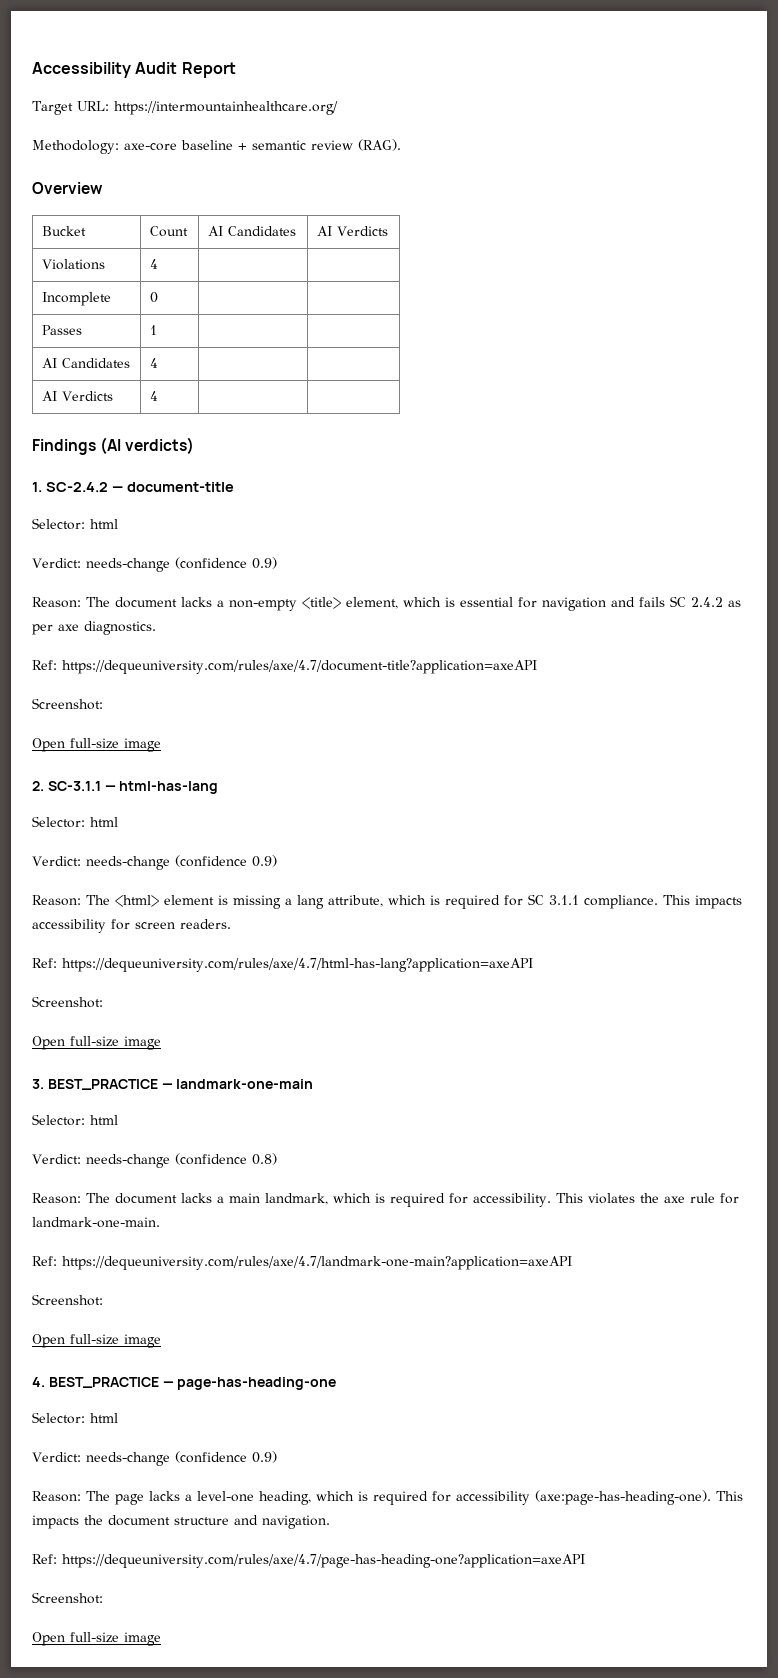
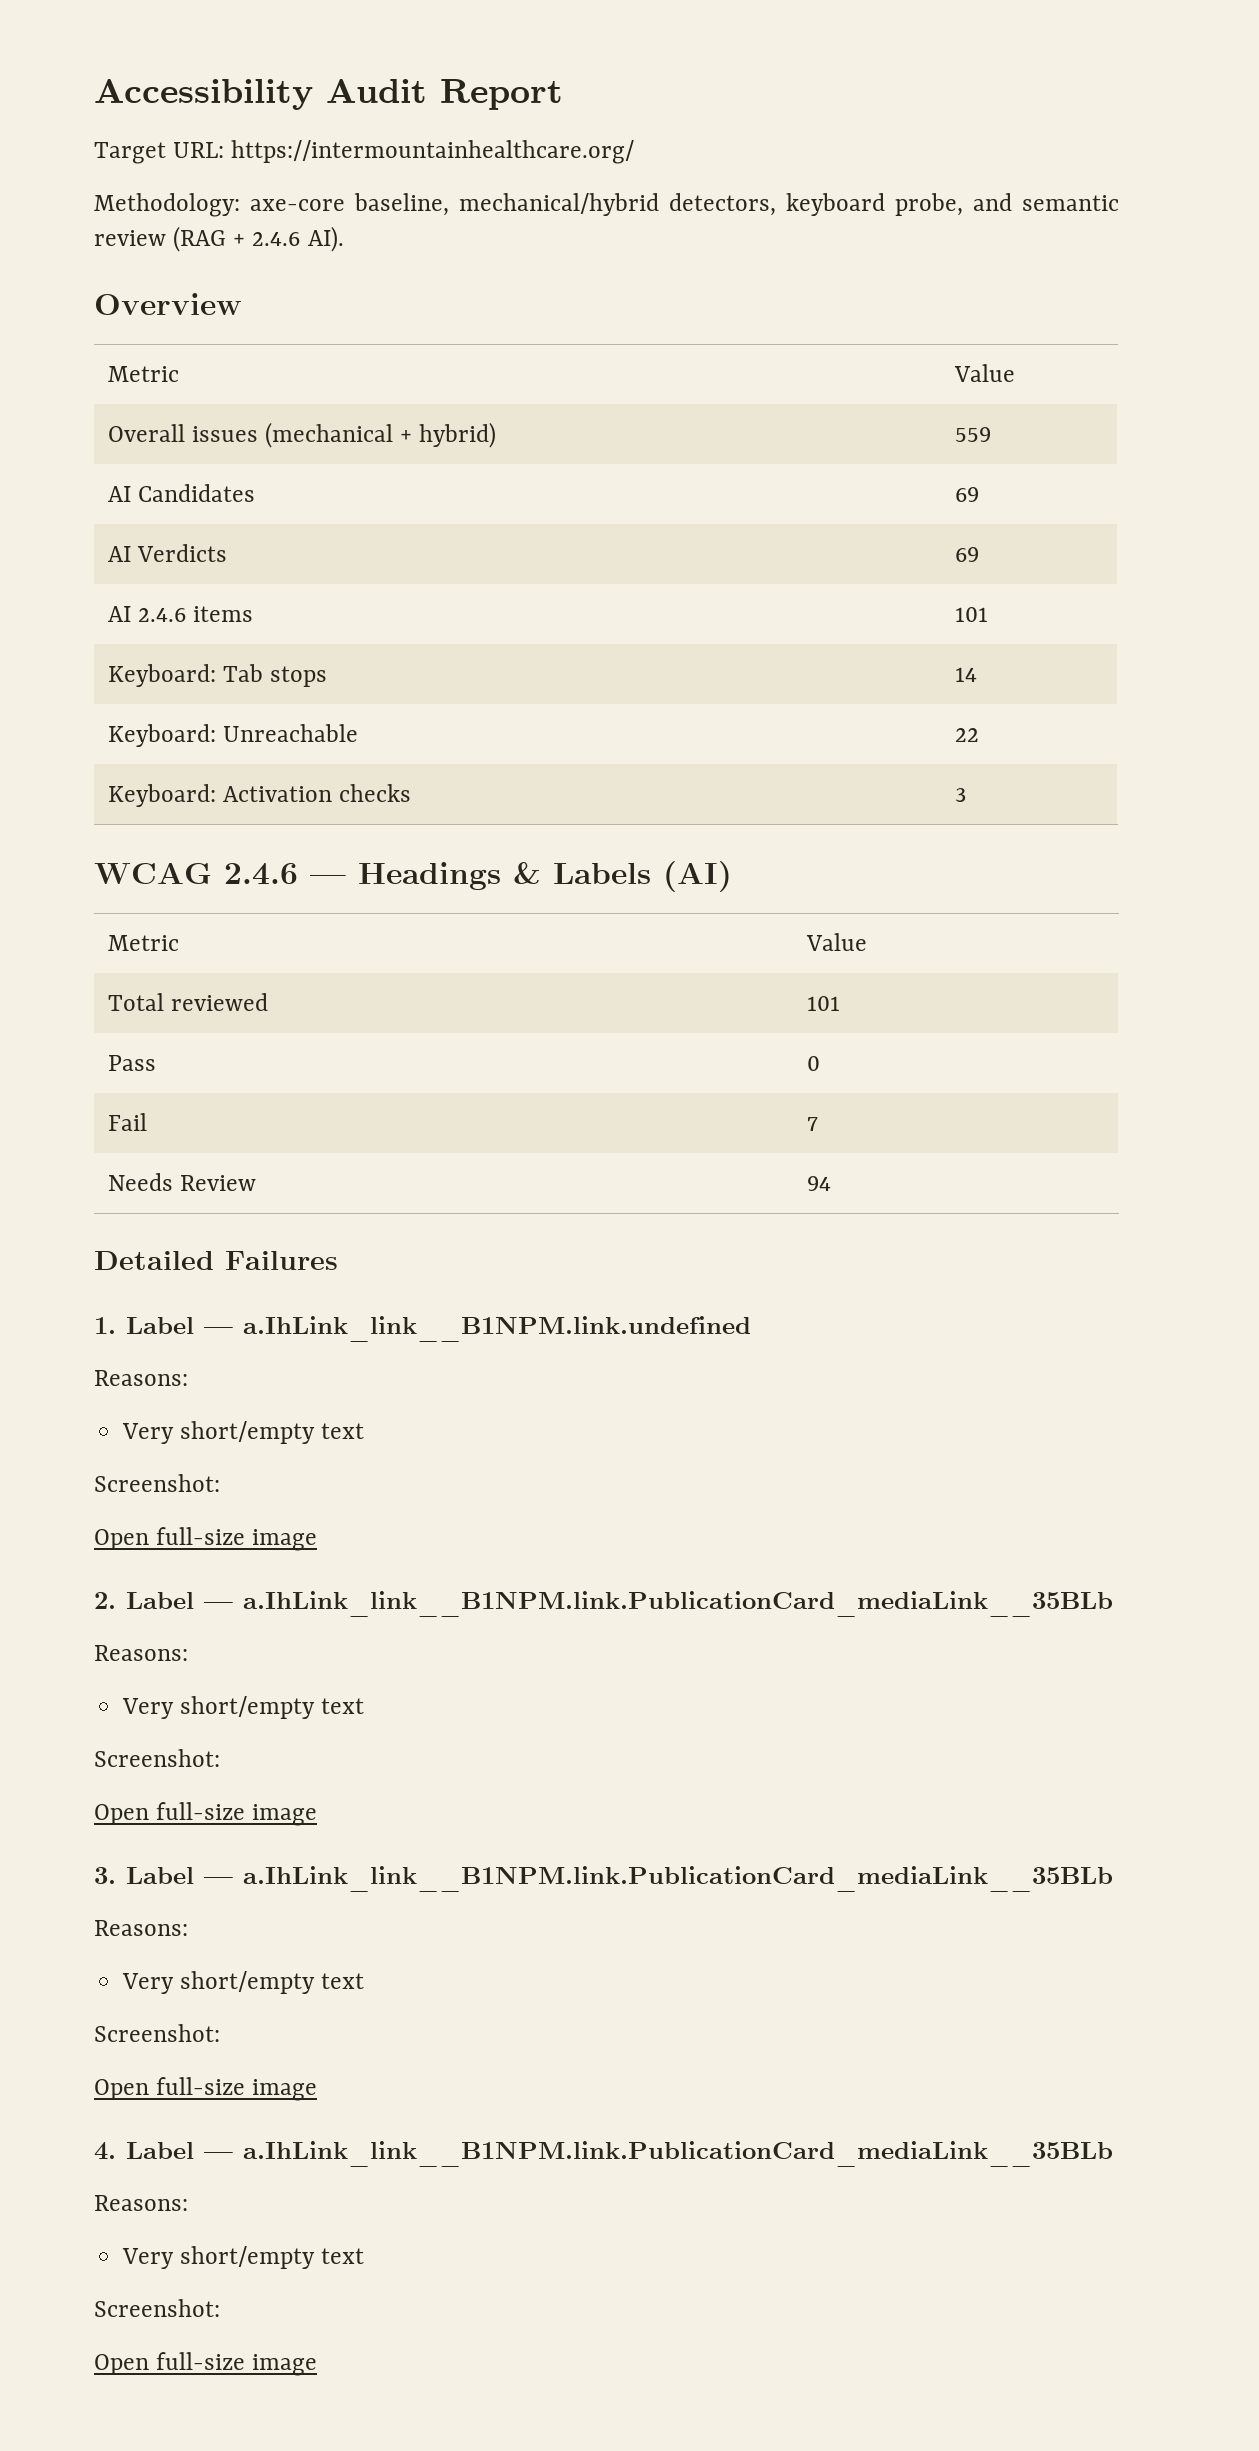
[181,139,401,151] [32,182,103,194] [41,226,86,236] [149,226,188,237] [207,226,296,236] [316,226,388,236] [41,259,105,270] [149,259,158,269] [41,292,111,306] [149,292,158,303] [41,325,82,335] [149,325,157,335] [41,358,130,368] [149,358,158,368] baseline + semantic review (RAG). // Overview // Bucket | Count | AI Candidates | AI Verdicts // Violations | 4 | | // Incomplete | 0 | | // Passes | 1 | | // AI Candidates | 4 | | -> [354,193,1119,216] [94,226,344,252] [94,293,242,315] [107,366,179,382] [953,364,1015,382] [107,422,497,448] [954,427,991,442] [107,484,256,502] [954,487,979,502] baseline, mechanical/hybrid detectors, keyboard probe, and semantic review (RAG + 2.4.6 AI). // Overview // Metric | Value // Overall issues (mechanical + hybrid) | 559 // AI Candidates | 69
[149,391,158,401] [32,437,195,455] [32,482,234,492] [32,518,118,530] [32,557,277,572] [32,596,741,611] [32,621,156,635] [32,660,537,674] 4 | | // Findings (AI verdicts) // 1. SC-2.4.2 — document-title // Selector: html // Verdict: needs-change (confidence 0.9) // Reason: The document lacks a non-empty <title> element, which is essential for navigation and fails SC 2.4.2 as per axe diagnostics. // Ref: https://dequeuniversity.com/rules/axe/4.7/document-title?application=axeAPI -> [954,547,979,562] [107,606,254,622] [954,607,988,622] [107,664,328,687] [954,667,977,682] [107,724,359,747] [954,728,979,742] [107,784,412,807] [954,788,966,802] [94,861,732,892] [107,935,179,951] [805,933,867,951] [107,993,269,1011] [806,996,840,1011] [107,1055,156,1071] [806,1056,820,1071] [107,1113,147,1131] [806,1117,818,1131] [107,1173,257,1191] [806,1176,831,1191] [94,1251,338,1270] [94,1316,751,1342] [94,1370,188,1386] [122,1421,365,1444] 69 // AI 2.4.6 items | 101 // Keyboard: Tab stops | 14 // Keyboard: Unreachable | 22 // Keyboard: Activation checks | 3 // WCAG 2.4.6 — Headings & Labels (AI) // Metric | Value // Total reviewed | 101 // Pass | 0 // Fail | 7 // Needs Review | 94 // Detailed Failures // 1. Label — a.IhLink_link__B1NPM.link.undefined // Reasons: // Very short/empty text
[47,781,219,794] [32,816,118,828] [32,855,277,870] [32,894,742,909] [32,919,231,933] [32,958,533,972] SC-3.1.1 — html-has-lang // Selector: html // Verdict: needs-change (confidence 0.9) // Reason: The <html> element is missing a lang attribute, which is required for SC 3.1.1 compliance. This impacts accessibility for screen readers. // Ref: https://dequeuniversity.com/rules/axe/4.7/html-has-lang?application=axeAPI -> [126,1591,1113,1617] [94,1645,188,1661] [122,1696,365,1719] Label — a.IhLink_link__B1NPM.link.PublicationCard_mediaLink__35BLb // Reasons: // Very short/empty text
[47,1079,314,1090] [32,1114,118,1126] [32,1153,277,1168] [32,1193,739,1207] [32,1217,160,1228] [32,1256,572,1270] BEST_PRACTICE — landmark-one-main // Selector: html // Verdict: needs-change (confidence 0.8) // Reason: The document lacks a main landmark, which is required for accessibility. This violates the axe rule for landmark-one-main. // Ref: https://dequeuniversity.com/rules/axe/4.7/landmark-one-main?application=axeAPI -> [126,1866,1113,1892] [94,1920,188,1936] [122,1971,365,1994] Label — a.IhLink_link__B1NPM.link.PublicationCard_mediaLink__35BLb // Reasons: // Very short/empty text
[48,1377,337,1390] [32,1412,118,1424] [32,1451,277,1466] [32,1490,743,1505] [32,1515,330,1529] [32,1554,585,1568] BEST_PRACTICE — page-has-heading-one // Selector: html // Verdict: needs-change (confidence 0.9) // Reason: The page lacks a level-one heading, which is required for accessibility (axe:page-has-heading-one). This impacts the document structure and navigation. // Ref: https://dequeuniversity.com/rules/axe/4.7/page-has-heading-one?application=axeAPI -> [126,2141,1113,2167] [94,2195,188,2211] [122,2246,365,2269] Label — a.IhLink_link__B1NPM.link.PublicationCard_mediaLink__35BLb // Reasons: // Very short/empty text

